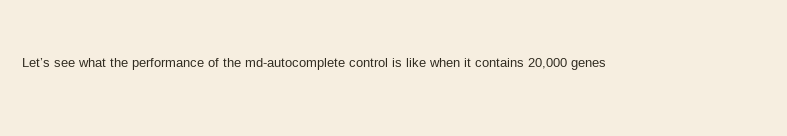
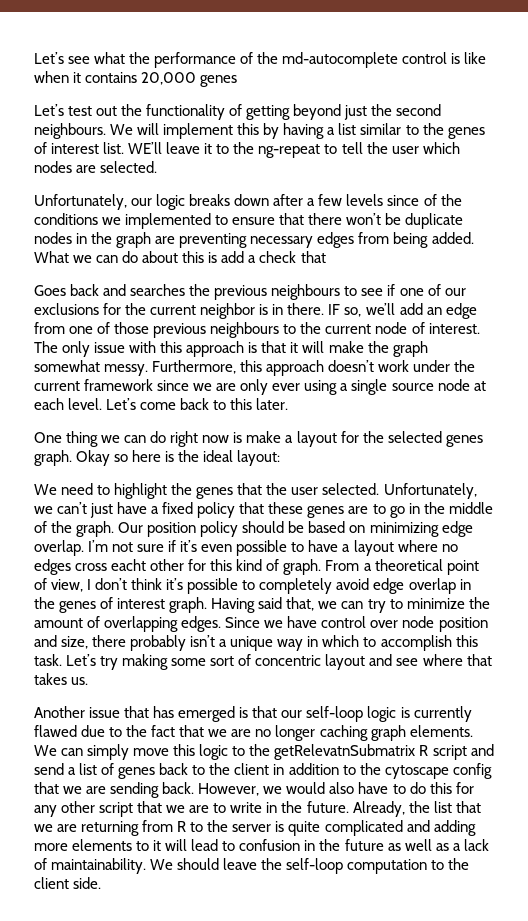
(606, 65) none -> [34,104,442,120] [34,123,485,139] [34,142,460,158] [34,161,158,173] [34,194,462,210] [34,213,464,229] [34,232,474,248] [34,251,326,263] [34,284,466,300] [34,303,477,319] [34,322,480,338] [34,341,428,357] [34,360,476,376] [34,379,486,395] [34,398,289,410] [34,431,483,447] [34,450,281,466] [34,483,477,499] [34,502,493,518] [34,521,473,537] [34,540,458,556] [34,559,479,575] [34,578,471,594] [34,597,490,613] [34,616,488,632] [34,635,478,651] [34,654,492,670] [34,673,89,685] [34,706,472,722] [34,725,473,741] [34,744,494,760] [34,763,492,779] [34,782,474,798] [34,801,481,817] [34,820,476,836] [34,839,489,851] [34,858,470,874] [34,877,102,889] // Let’s test out the functionality of getting beyond just the second neighbours. We will implement this by having a list similar to the genes of interest list. WE’ll leave it to the ng-repeat to tell the user which nodes are selected. // Unfortunately, our logic breaks down after a few levels since of the conditions we implemented to ensure that there won’t be duplicate nodes in the graph are preventing necessary edges from being added. What we can do about this is add a check that // Goes back and searches the previous neighbours to see if one of our exclusions for the current neighbor is in there. IF so, we’ll add an edge from one of those previous neighbours to the current node of interest. The only issue with this approach is that it will make the graph somewhat messy. Furthermore, this approach doesn’t work under the current framework since we are only ever using a single source node at each level. Let’s come back to this later. // One thing we can do right now is make a layout for the selected genes graph. Okay so here is the ideal layout: // We need to highlight the genes that the user selected. Unfortunately, we can’t just have a fixed policy that these genes are to go in the middle of the graph. Our position policy should be based on minimizing edge overlap. I’m not sure if it’s even possible to have a layout where no edges cross eacht other for this kind of graph. From a theoretical point of view, I don’t think it’s possible to completely avoid edge overlap in the genes of interest graph. Having said that, we can try to minimize the amount of overlapping edges. Since we have control over node position and size, there probably isn’t a unique way in which to accomplish this task. Let’s try making some sort of concentric layout and see where that takes us. // Another issue that has emerged is that our self-loop logic is currently flawed due to the fact that we are no longer caching graph elements. We can simply move this logic to the getRelevatnSubmatrix R script and send a list of genes back to the client in addition to the cytoscape config that we are sending back. However, we would also have to do this for any other script that we are to write in the future. Already, the list that we are returning from R to the server is quite complicated and adding more elements to it will lead to confusion in the future as well as a lack of maintainability. We should leave the self-loop computation to the client side.

